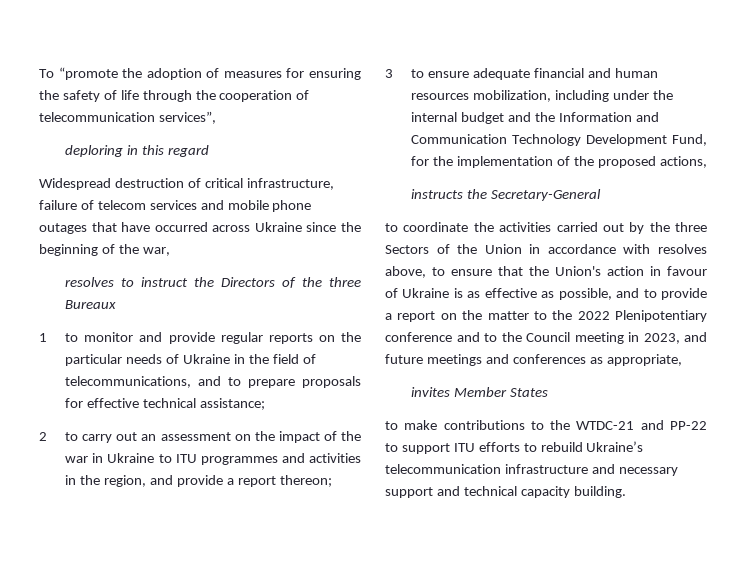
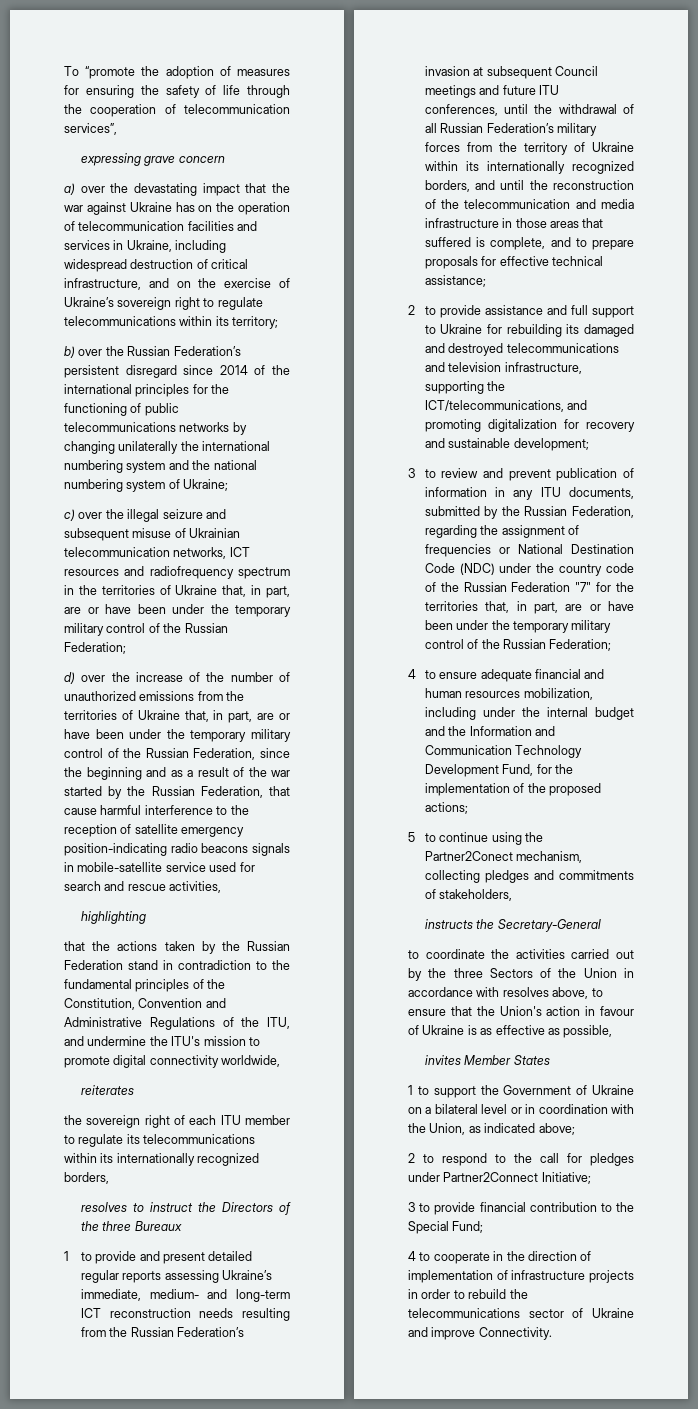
[65,145,209,157] [39,178,334,190] [39,200,312,212] [39,222,361,234] [39,244,170,256] deploring in this regard // Widespread destruction of critical infrastructure, failure of telecom services and mobile phone outages that have occurred across Ukraine since the beginning of the war, -> [80,153,225,166] [64,183,290,196] [64,202,290,215] [64,221,258,231] [64,240,227,253] [64,259,249,272] [64,278,290,290] [64,297,263,310] [64,316,279,329] [64,346,241,358] [64,365,290,378] [64,384,230,397] [64,403,179,416] [64,422,247,435] [64,441,271,454] [64,460,257,473] [64,479,229,492] [64,509,226,522] [64,528,241,541] [64,547,250,559] [64,566,290,579] [64,585,290,598] [64,604,291,617] [64,623,228,636] [64,642,126,654] [64,672,290,684] [64,691,245,701] [64,710,290,723] [64,729,291,742] [64,748,290,760] [64,767,290,780] [64,786,290,799] [64,805,249,815] [64,824,245,837] [64,843,290,856] [64,862,255,872] [64,881,222,893] [80,911,146,924] [64,941,290,954] [64,960,290,970] [64,979,226,992] [64,998,226,1010] [64,1017,290,1030] [64,1036,260,1046] [64,1055,281,1068] [80,1085,134,1095] [64,1115,290,1128] [64,1134,256,1147] [64,1153,260,1166] [64,1172,109,1184] expressing grave concern // a) over the devastating impact that the war against Ukraine has on the operation of telecommunication facilities and services in Ukraine, including widespread destruction of critical infrastructure, and on the exercise of Ukraine’s sovereign right to regulate telecommunications within its territory; // b) over the Russian Federation’s persistent disregard since 2014 of the international principles for the functioning of public telecommunications networks by changing unilaterally the international numbering system and the national numbering system of Ukraine; // c) over the illegal seizure and subsequent misuse of Ukrainian telecommunication networks, ICT resources and radiofrequency spectrum in the territories of Ukraine that, in part, are or have been under the temporary military control of the Russian Federation; // d) over the increase of the number of unauthorized emissions from the territories of Ukraine that, in part, are or have been under the temporary military control of the Russian Federation, since the beginning and as a result of the war started by the Russian Federation, that cause harmful interference to the reception of satellite emergency position-indicating radio beacons signals in mobile-satellite service used for search and rescue activities, // highlighting // that the actions taken by the Russian Federation stand in contradiction to the fundamental principles of the Constitution, Convention and Administrative Regulations of the ITU, and undermine the ITU's mission to promote digital connectivity worldwide, // reiterates // the sovereign right of each ITU member to regulate its telecommunications within its internationally recognized borders,
[84,332,362,344] [65,354,316,366] [65,376,192,388] monitor and provide regular reports on the particular needs of Ukraine in the field of telecommunications, -> [95,1251,253,1264] [80,1270,272,1283] [80,1289,290,1302] [80,1308,290,1321] [80,1327,244,1337] [424,66,598,79] [424,85,559,98] [424,104,634,116] [424,123,597,136] [424,142,634,155] [424,161,634,174] [424,180,634,192] [424,199,634,209] [424,218,604,228] [424,237,546,250] provide and present detailed regular reports assessing Ukraine’s immediate, medium- and long-term ICT reconstruction needs resulting from the Russian Federation’s invasion at subsequent Council meetings and future ITU conferences, until the withdrawal of all Russian Federation’s military forces from the territory of Ukraine within its internationally recognized borders, and until the reconstruction of the telecommunication and media infrastructure in those areas that suffered is complete,
[82,431,361,443] [65,453,362,465] [65,475,332,487] [385,69,393,78] carry out an assessment on the impact of the war in Ukraine to ITU programmes and activities in the region, and provide a report thereon; // 3 -> [439,305,634,318] [424,324,634,337] [424,343,619,356] [424,362,582,374] [424,381,506,394] [424,400,588,412] [424,419,635,432] [424,438,589,451] [408,468,634,481] [424,487,634,500] [424,506,634,519] [424,525,579,538] [424,544,634,557] [424,563,634,576] [424,582,634,592] [424,601,634,614] [424,620,612,633] [424,639,612,651] [408,669,416,679] provide assistance and full support to Ukraine for rebuilding its damaged and destroyed telecommunications and television infrastructure, supporting the ICT/telecommunications, and promoting digitalization for recovery and sustainable development; // 3 to review and prevent publication of information in any ITU documents, submitted by the Russian Federation, regarding the assignment of frequencies or National Destination Code (NDC) under the country code of the Russian Federation "7" for the territories that, in part, are or have been under the temporary military control of the Russian Federation; // 4
[659,156,707,168] actions, -> [424,802,468,814] [408,832,543,845] [424,851,583,863] [424,870,634,883] [424,889,513,901] actions; // 5 to continue using the Partner2Conect mechanism, collecting pledges and commitments of stakeholders,
[616,288,707,300] [385,310,707,322] [385,332,707,344] [385,354,682,366] [411,387,548,397] [385,420,707,430] [385,441,644,454] [385,464,678,476] [385,486,626,498] and to provide a report on the matter to the 2022 Plenipotentiary conference and to the Council meeting in 2023, and future meetings and conferences as appropriate, // invites Member States // to make contributions to the WTDC-21 and PP-22 to support ITU efforts to rebuild Ukraine’s telecommunication infrastructure and necessary support and technical capacity building. -> [424,1055,550,1065] [408,1085,634,1098] [408,1104,634,1114] [408,1123,575,1135] [408,1153,634,1166] [408,1172,591,1184] [408,1202,634,1215] [408,1221,484,1234] [408,1251,592,1264] [408,1270,634,1283] [408,1289,528,1299] [408,1308,634,1318] [408,1327,552,1340] // invites Member States // 1 to support the Government of Ukraine on a bilateral level or in coordination with the Union, as indicated above; // 2 to respond to the call for pledges under Partner2Connect Initiative; // 3 to provide financial contribution to the Special Fund; // 4 to cooperate in the direction of implementation of infrastructure projects in order to rebuild the telecommunications sector of Ukraine and improve Connectivity.

